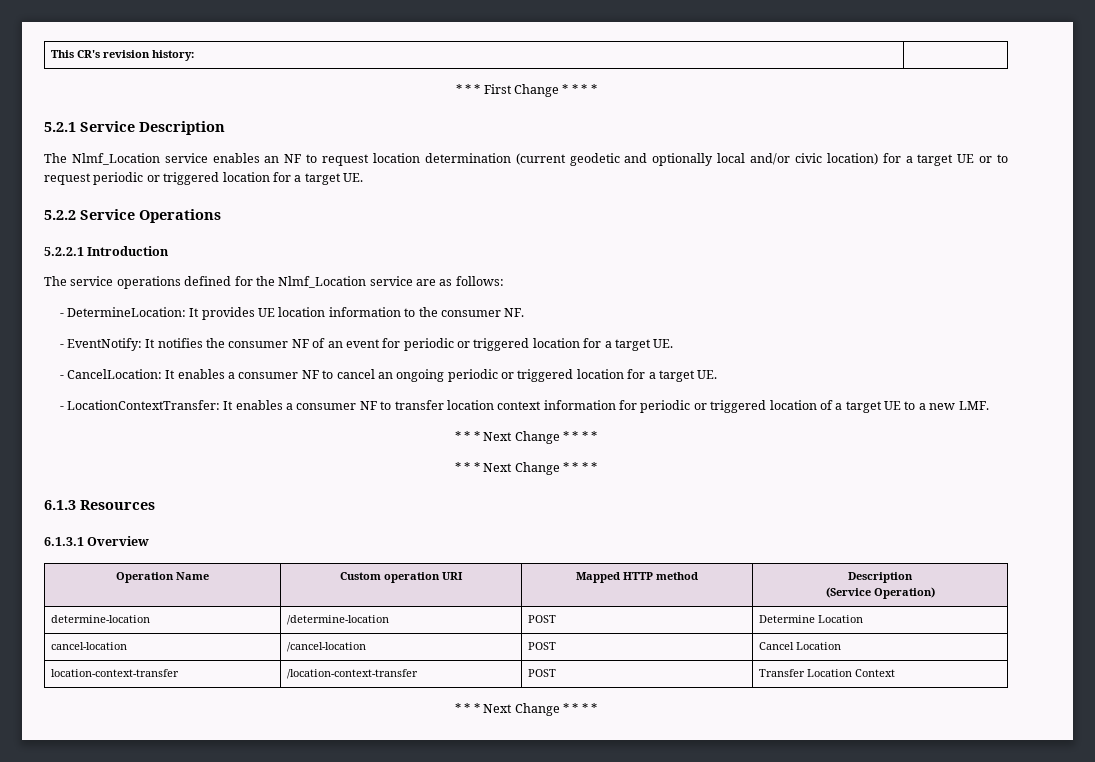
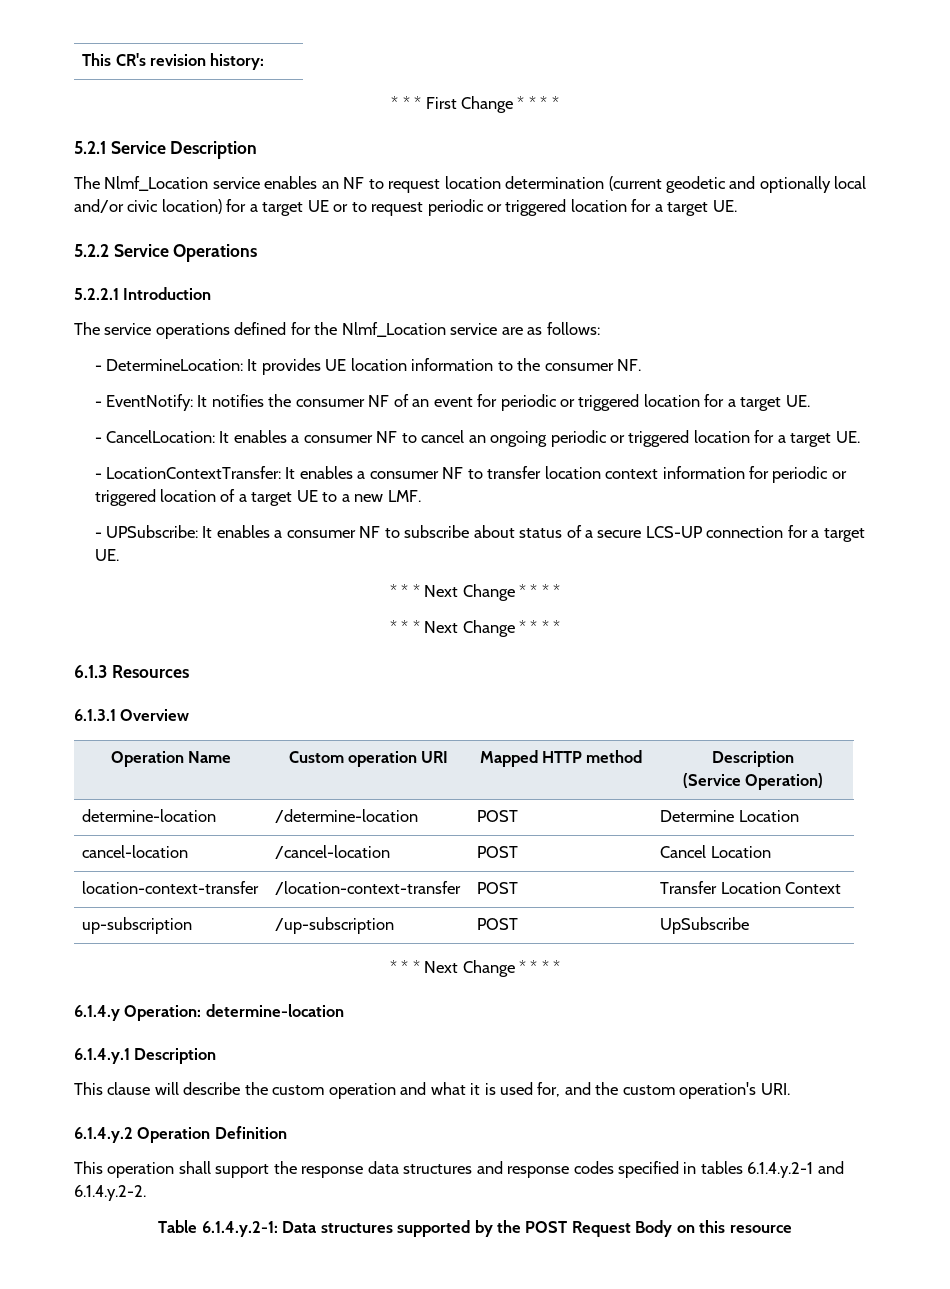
(989, 405) none -> [94,525,865,542] [94,549,119,561] // - UPSubscribe: It enables a consumer NF to subscribe about status of a secure LCS-UP connection for a target UE.
[455,703,597,716] // * * * Next Change * * * * -> [82,917,193,934] [275,917,395,934] [477,918,519,930] [660,917,750,934] [389,960,561,977] [74,1004,344,1021] [74,1048,217,1064] [74,1082,790,1099] [74,1126,287,1143] [74,1161,844,1178] [74,1185,146,1201] [158,1220,792,1237] // up-subscription | /up-subscription | POST | UpSubscribe // * * * Next Change * * * * // 6.1.4.y Operation: determine-location // 6.1.4.y.1 Description // This clause will describe the custom operation and what it is used for, and the custom operation's URI. // 6.1.4.y.2 Operation Definition // This operation shall support the response data structures and response codes specified in tables 6.1.4.y.2-1 and 6.1.4.y.2-2. // Table 6.1.4.y.2-1: Data structures supported by the POST Request Body on this resource

